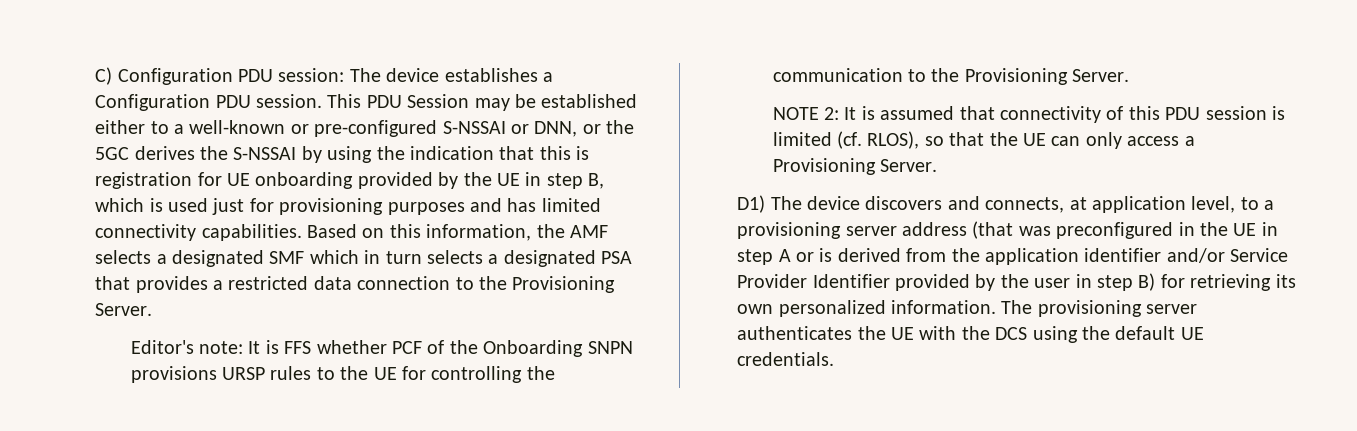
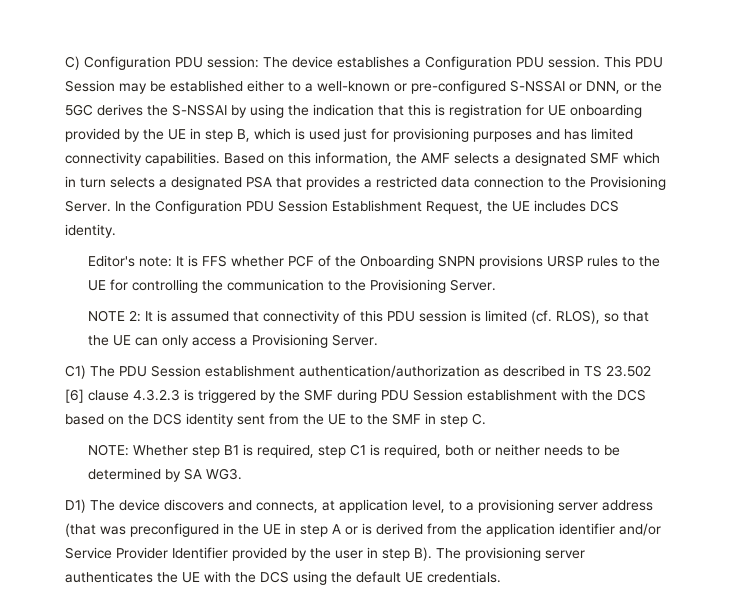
(153, 309) none -> [114,200,619,214] [64,224,116,238] In the Configuration PDU Session Establishment Request, the UE includes DCS identity.
(937, 165) none -> [64,365,651,379] [64,389,646,403] [64,413,486,427] [88,444,621,458] [88,468,243,482] // C1) The PDU Session establishment authentication/authorization as described in TS 23.502 [6] clause 4.3.2.3 is triggered by the SMF during PDU Session establishment with the DCS based on the DCS identity sent from the UE to the SMF in step C. // NOTE: Whether step B1 is required, step C1 is required, both or neither needs to be determined by SA WG3.
[1138,273,1296,291] [737,300,997,317] B) for retrieving its own personalized information. -> [413,547,432,561] B).

